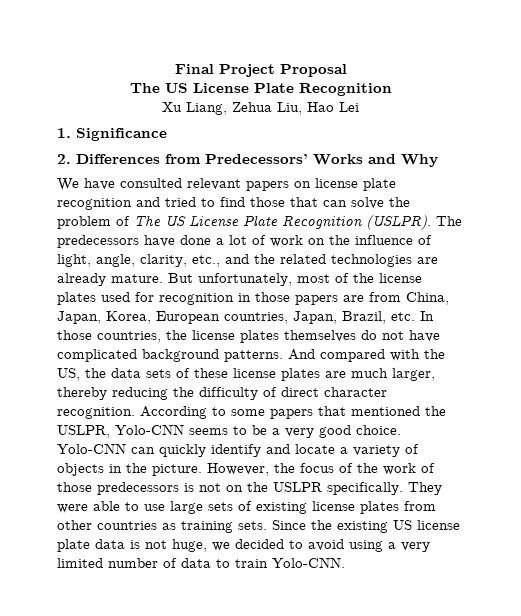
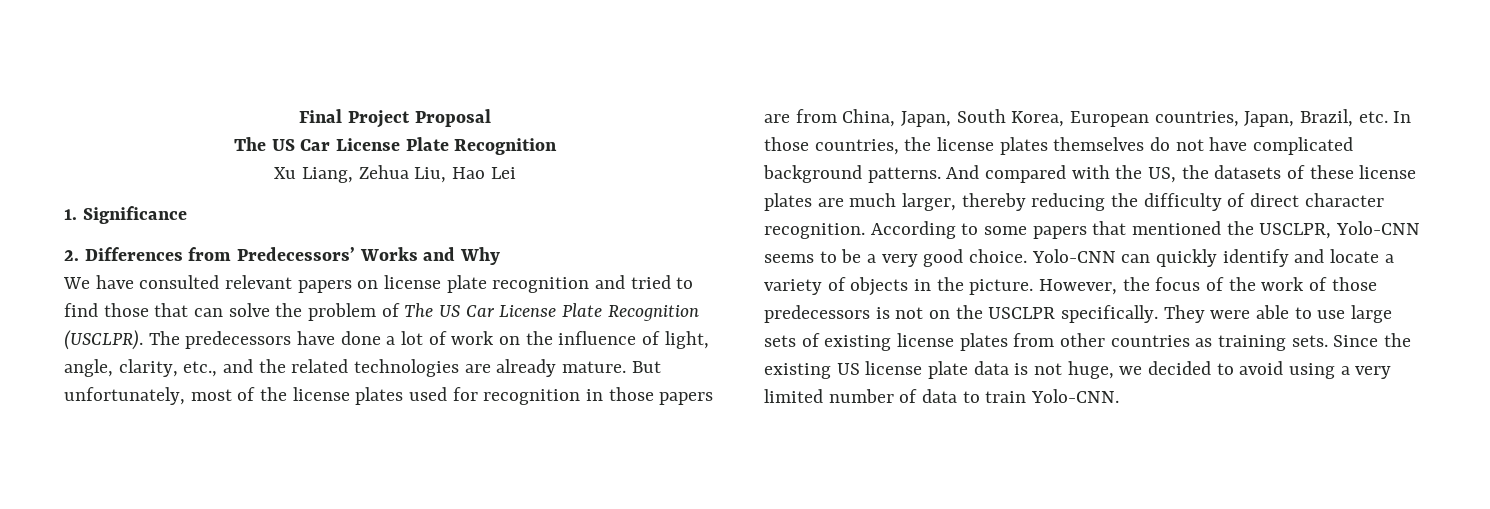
(188, 88) none -> [300,139,331,151] Car
[189,215,431,230] License Plate Recognition (USLPR). -> [465,303,699,321] [64,330,143,350] Car License Plate Recognition (USCLPR).
(101, 317) none -> [956,109,1006,123] South
[111,368,171,378] data sets -> [1214,165,1282,179] datasets
[57,425,110,438] USLPR, -> [1259,223,1332,239] USCLPR,
[273,482,322,492] USLPR -> [988,307,1056,319] USCLPR

